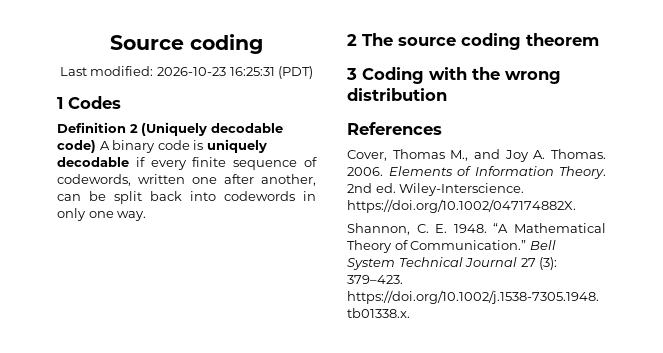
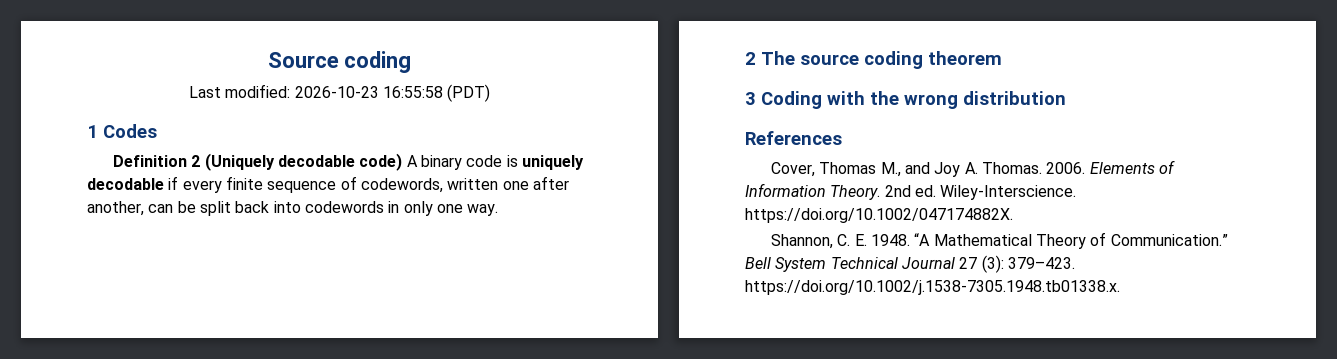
[229,67,275,76] 16:25:31 -> [382,86,443,98] 16:55:58

